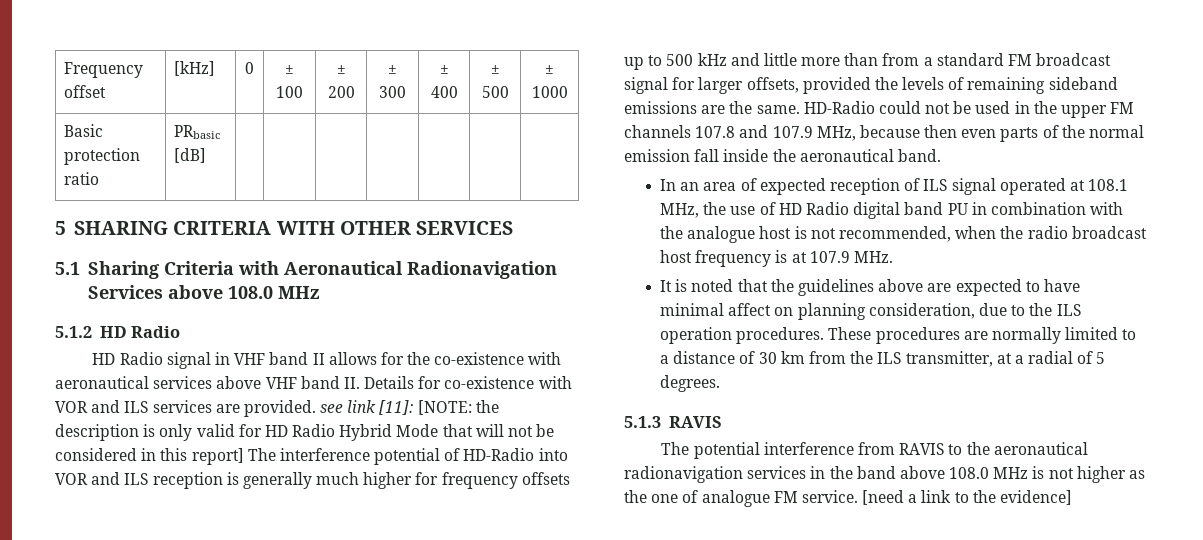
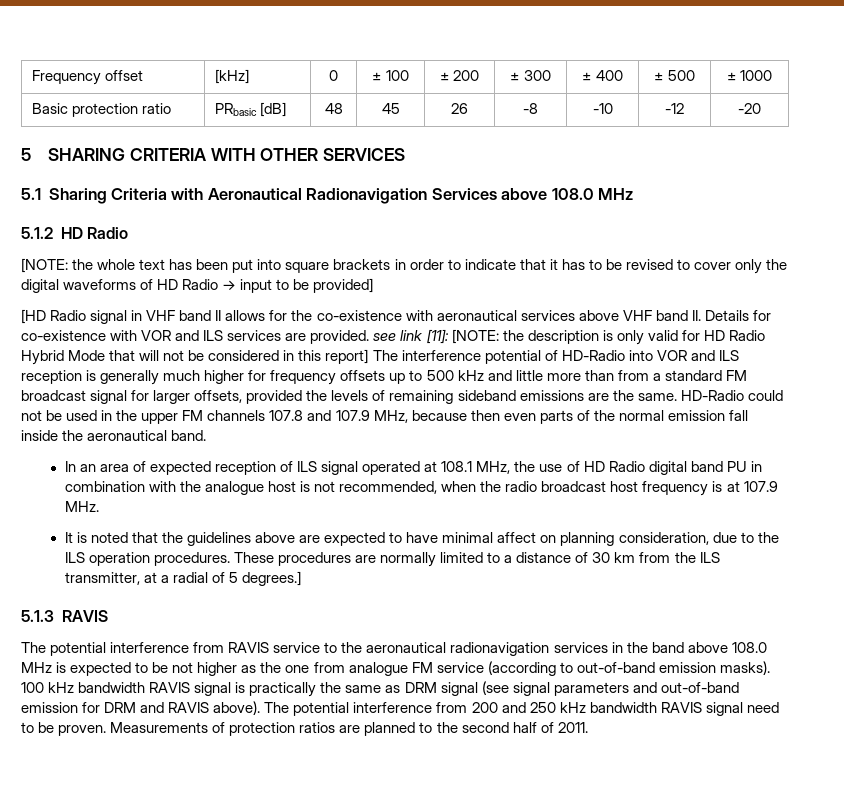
(206, 155) | | | | | | -> [324,103,343,114] [381,103,400,114] [451,103,468,114] [523,103,538,114] [592,103,613,114] [665,103,684,114] [738,103,761,114] 48 | 45 | 26 | -8 | -10 | -12 | -20
[92,353,116,365] HD -> [21,258,788,274] [21,278,374,293] [21,309,46,324] [NOTE: the whole text has been put into square brackets in order to indicate that it has to be revised to cover only the digital waveforms of HD Radio → input to be provided] // [HD
[660,375,721,392] degrees. -> [242,571,302,586] degrees.]
(945, 449) none -> [273,642,321,653] service
(1045, 472) none -> [70,662,169,676] expected to be
[682,490,699,503] of -> [313,662,345,673] from
[801,490,1073,505] service. [need a link to the evidence] -> [436,661,770,676] [21,681,739,697] [21,701,779,716] [21,722,588,736] service (according to out-of-band emission masks). 100 kHz bandwidth RAVIS signal is practically the same as DRM signal (see signal parameters and out-of-band emission for DRM and RAVIS above). The potential interference from 200 and 250 kHz bandwidth RAVIS signal need to be proven. Measurements of protection ratios are planned to the second half of 2011.

